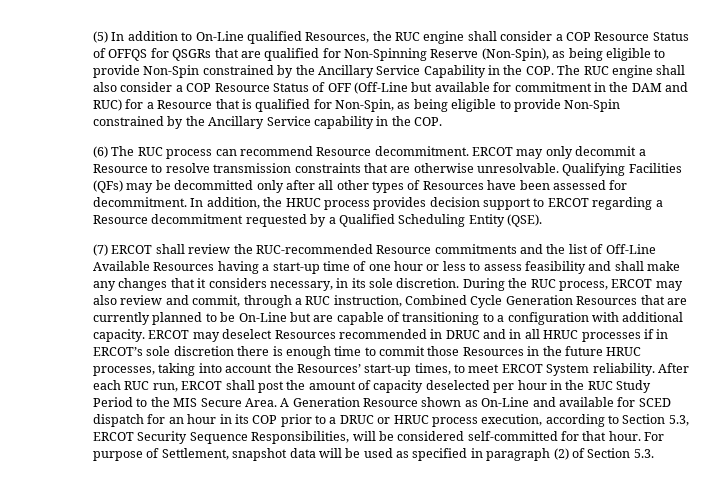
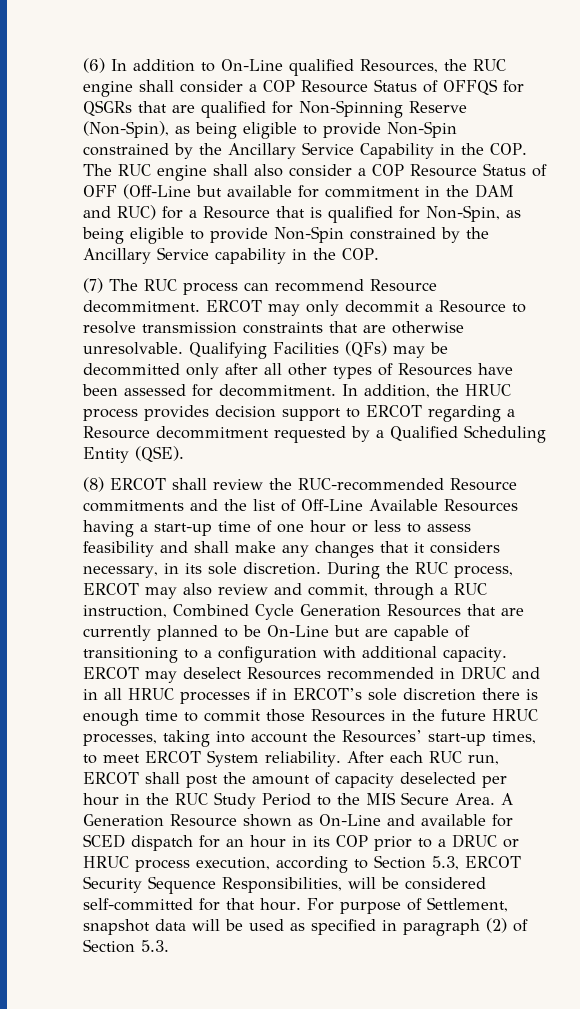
[93,31,109,43] (5) -> [82,58,105,73] (6)
[93,146,109,158] (6) -> [82,278,103,293] (7)
[93,244,109,256] (7) -> [82,477,104,492] (8)

